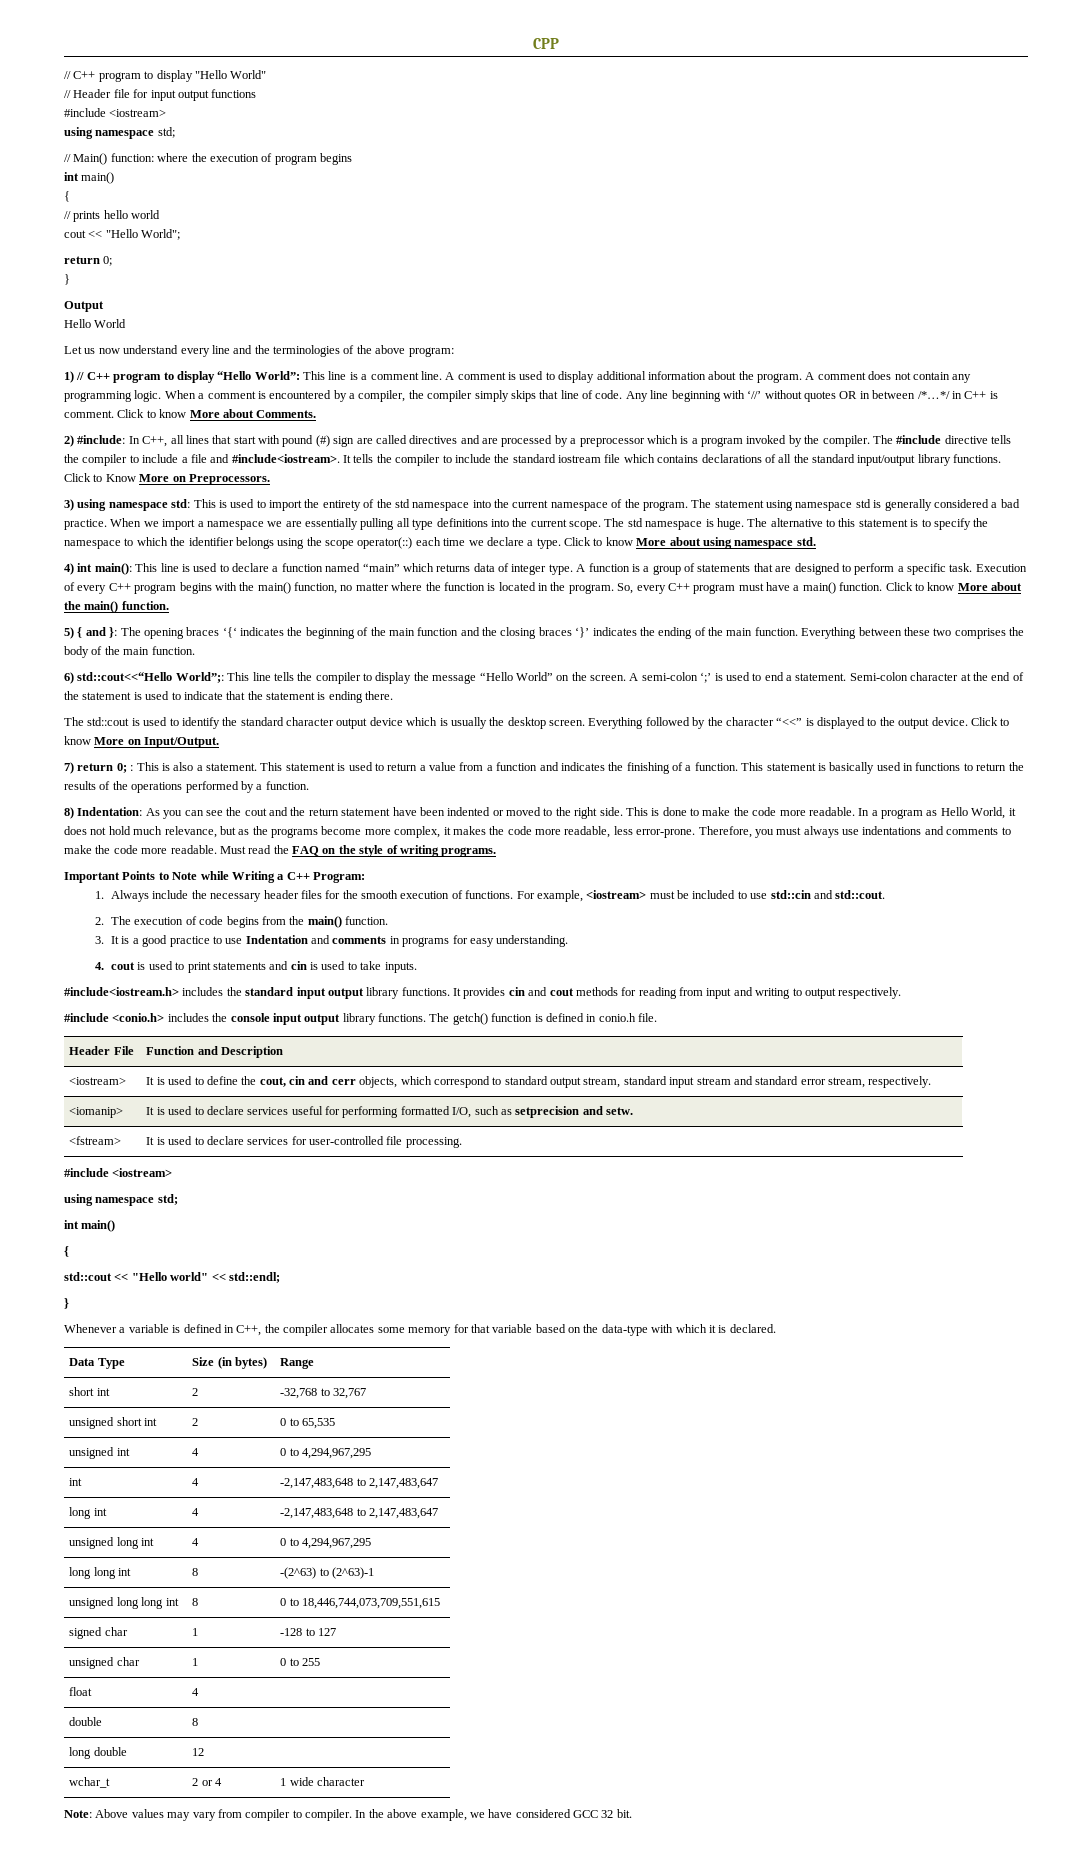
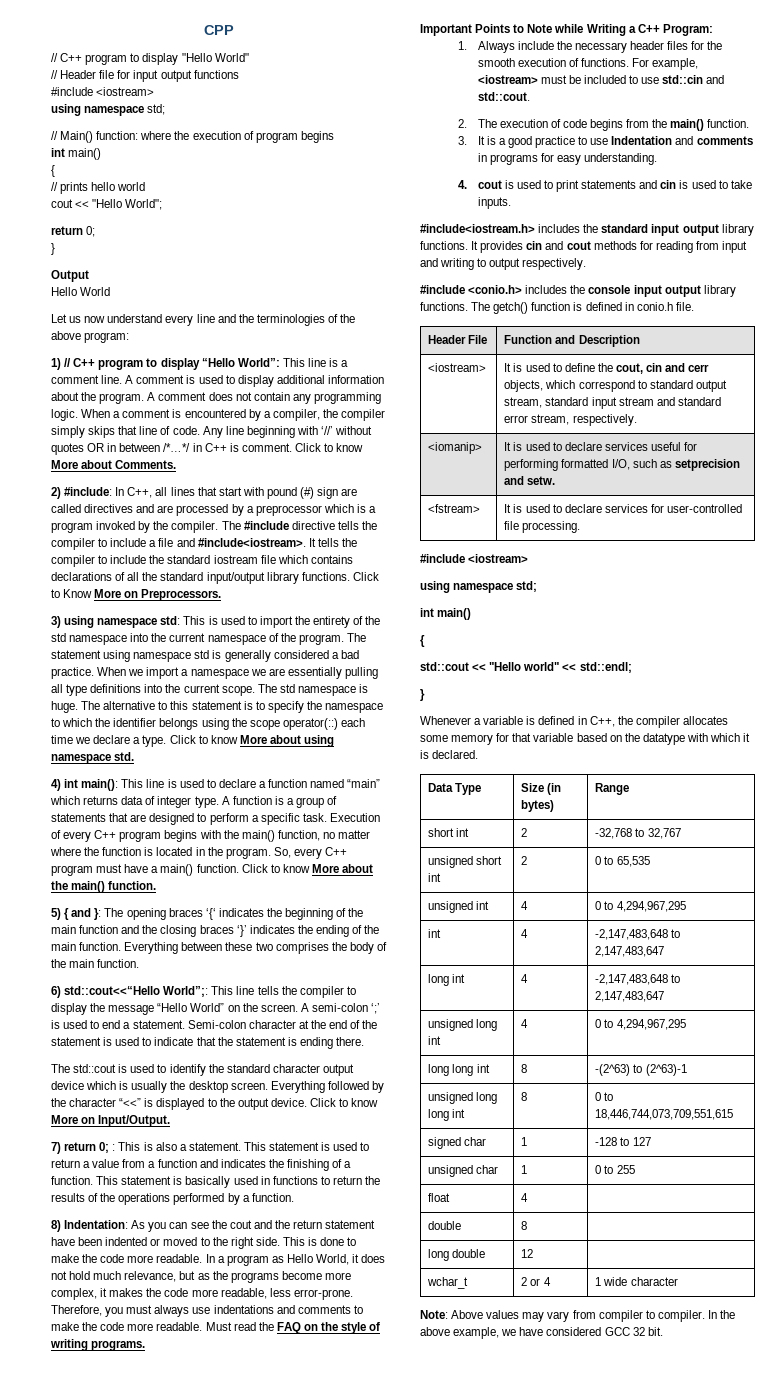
[601,1324,648,1336] data-type -> [642,733,685,745] datatype

